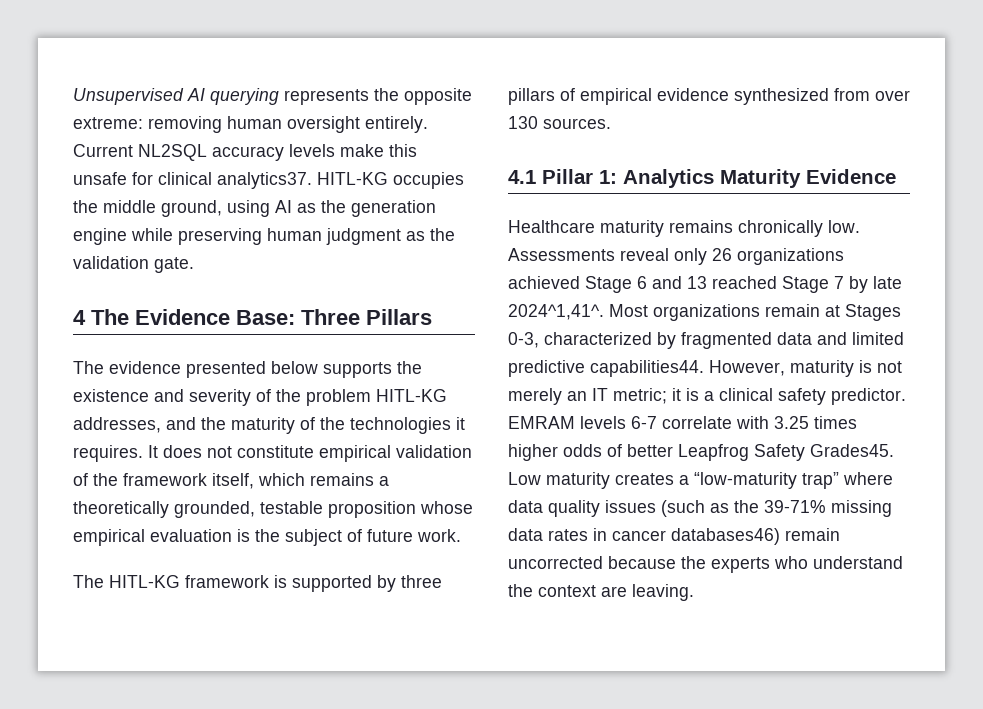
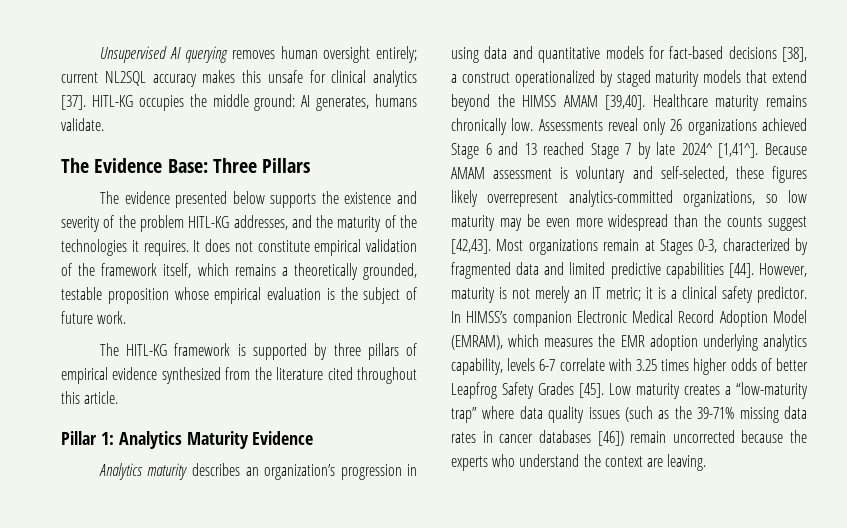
[284,88,472,105] [73,116,428,133] [73,144,384,161] represents the opposite extreme: removing human oversight entirely. Current NL2SQL accuracy levels make -> [231,46,417,63] [61,70,236,87] removes human oversight entirely; current NL2SQL accuracy makes
[217,172,312,189] analytics37. -> [373,70,417,87] [61,95,86,110] analytics [37].
[161,200,436,217] [73,228,455,245] [73,256,194,273] [73,310,86,325] ground, using AI as the generation engine while preserving human judgment as the validation gate. // 4 -> [254,94,417,111] [61,118,104,131] ground: AI generates, humans validate. //
[875,90,910,101] [508,116,611,129] [508,170,536,184] over 130 sources. // 4.1 -> [254,367,417,384] [61,391,119,404] the literature cited throughout this article. //
(896, 176) none -> [98,463,417,480] [451,46,807,63] [451,70,807,87] [451,94,646,111] Analytics maturity describes an organization’s progression in using data and quantitative models for fact-based decisions [38], a construct operationalized by staged maturity models that extend beyond the HIMSS AMAM [39,40].
[508,304,604,320] 2024^1,41^. -> [681,143,807,158] [451,166,807,183] [451,190,807,207] [451,214,807,231] [451,239,491,254] 2024^ [1,41^]. Because AMAM assessment is voluntary and self-selected, these figures likely overrepresent analytics-committed organizations, so low maturity may be even more widespread than the counts suggest [42,43].
[590,360,704,377] capabilities44. -> [665,262,754,279] capabilities [44].
[508,416,575,429] EMRAM -> [451,310,807,327] [451,334,807,351] [451,358,503,375] In HIMSS’s companion Electronic Medical Record Adoption Model (EMRAM), which measures the EMR adoption underlying analytics capability,
[810,444,894,457] Grades45. -> [538,382,604,398] Grades [45].
[671,528,780,545] databases46) -> [538,430,624,446] databases [46])

